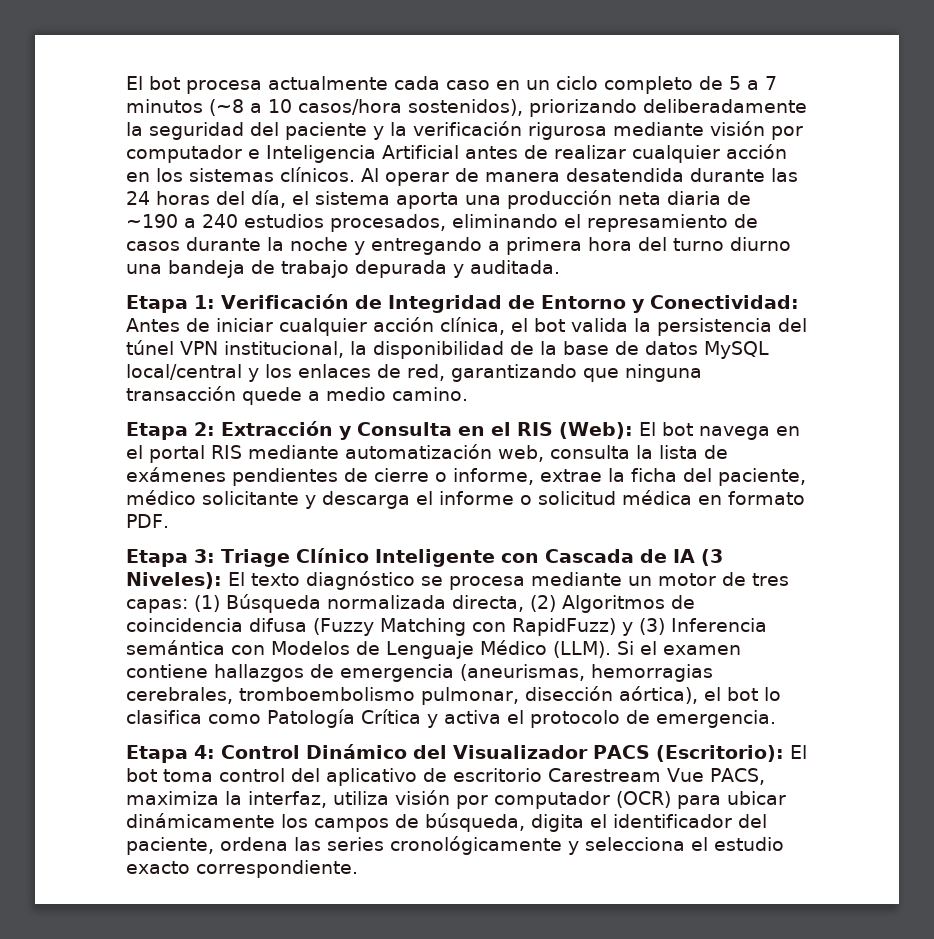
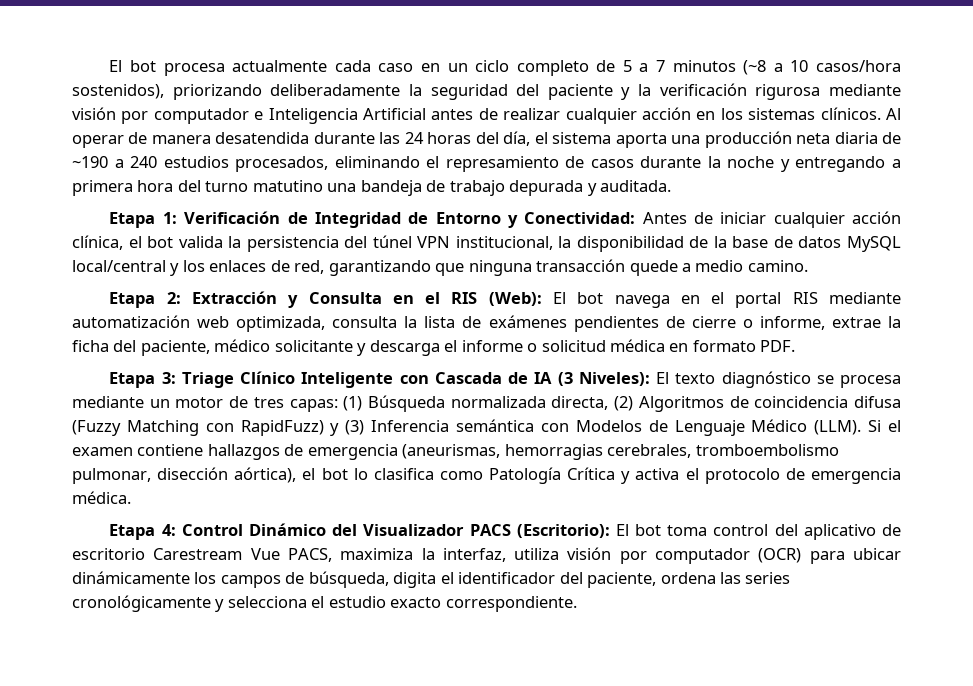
[730,237,791,251] diurno -> [252,180,323,192] matutino
[498,445,544,462] web, -> [197,316,326,332] web optimizada,
[655,710,776,728] emergencia. -> [810,468,901,484] [72,491,131,504] emergencia médica.

